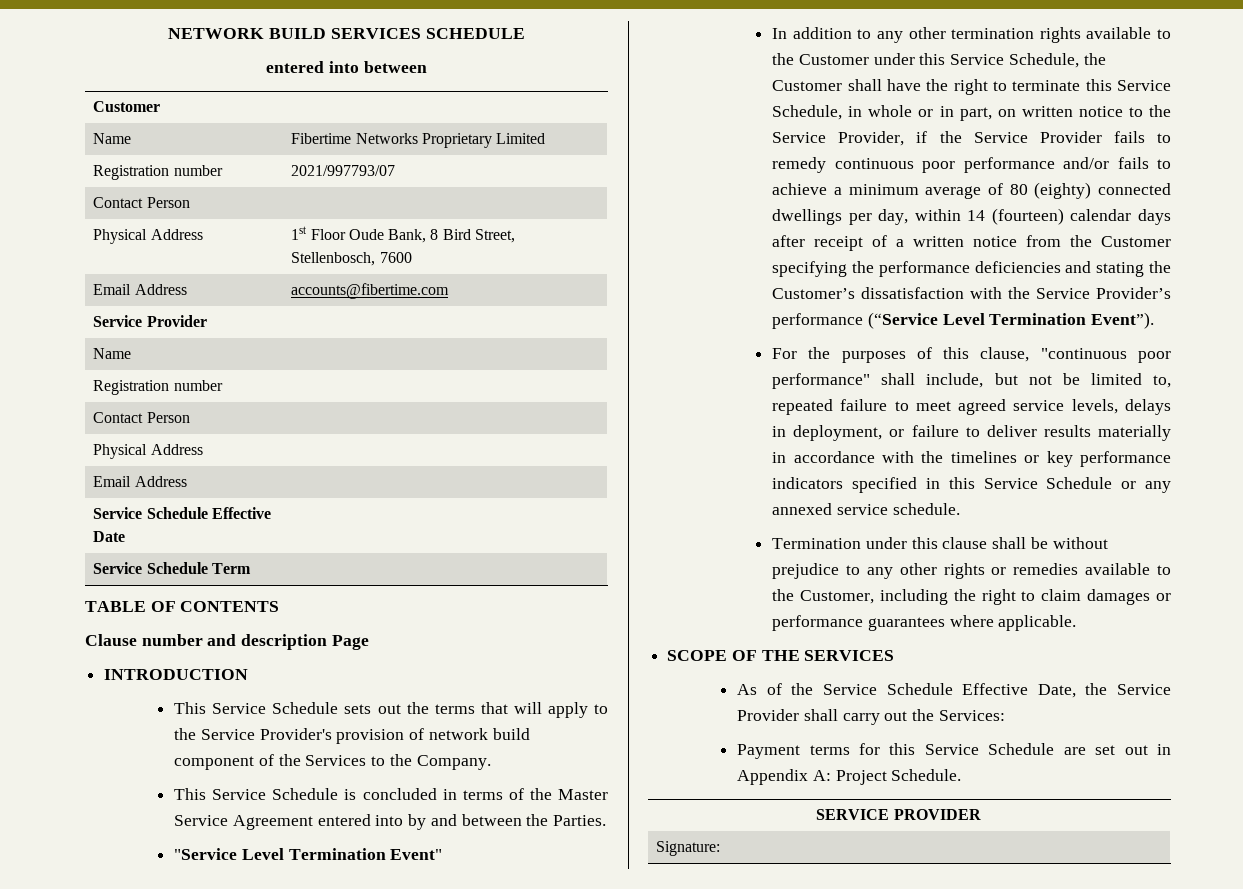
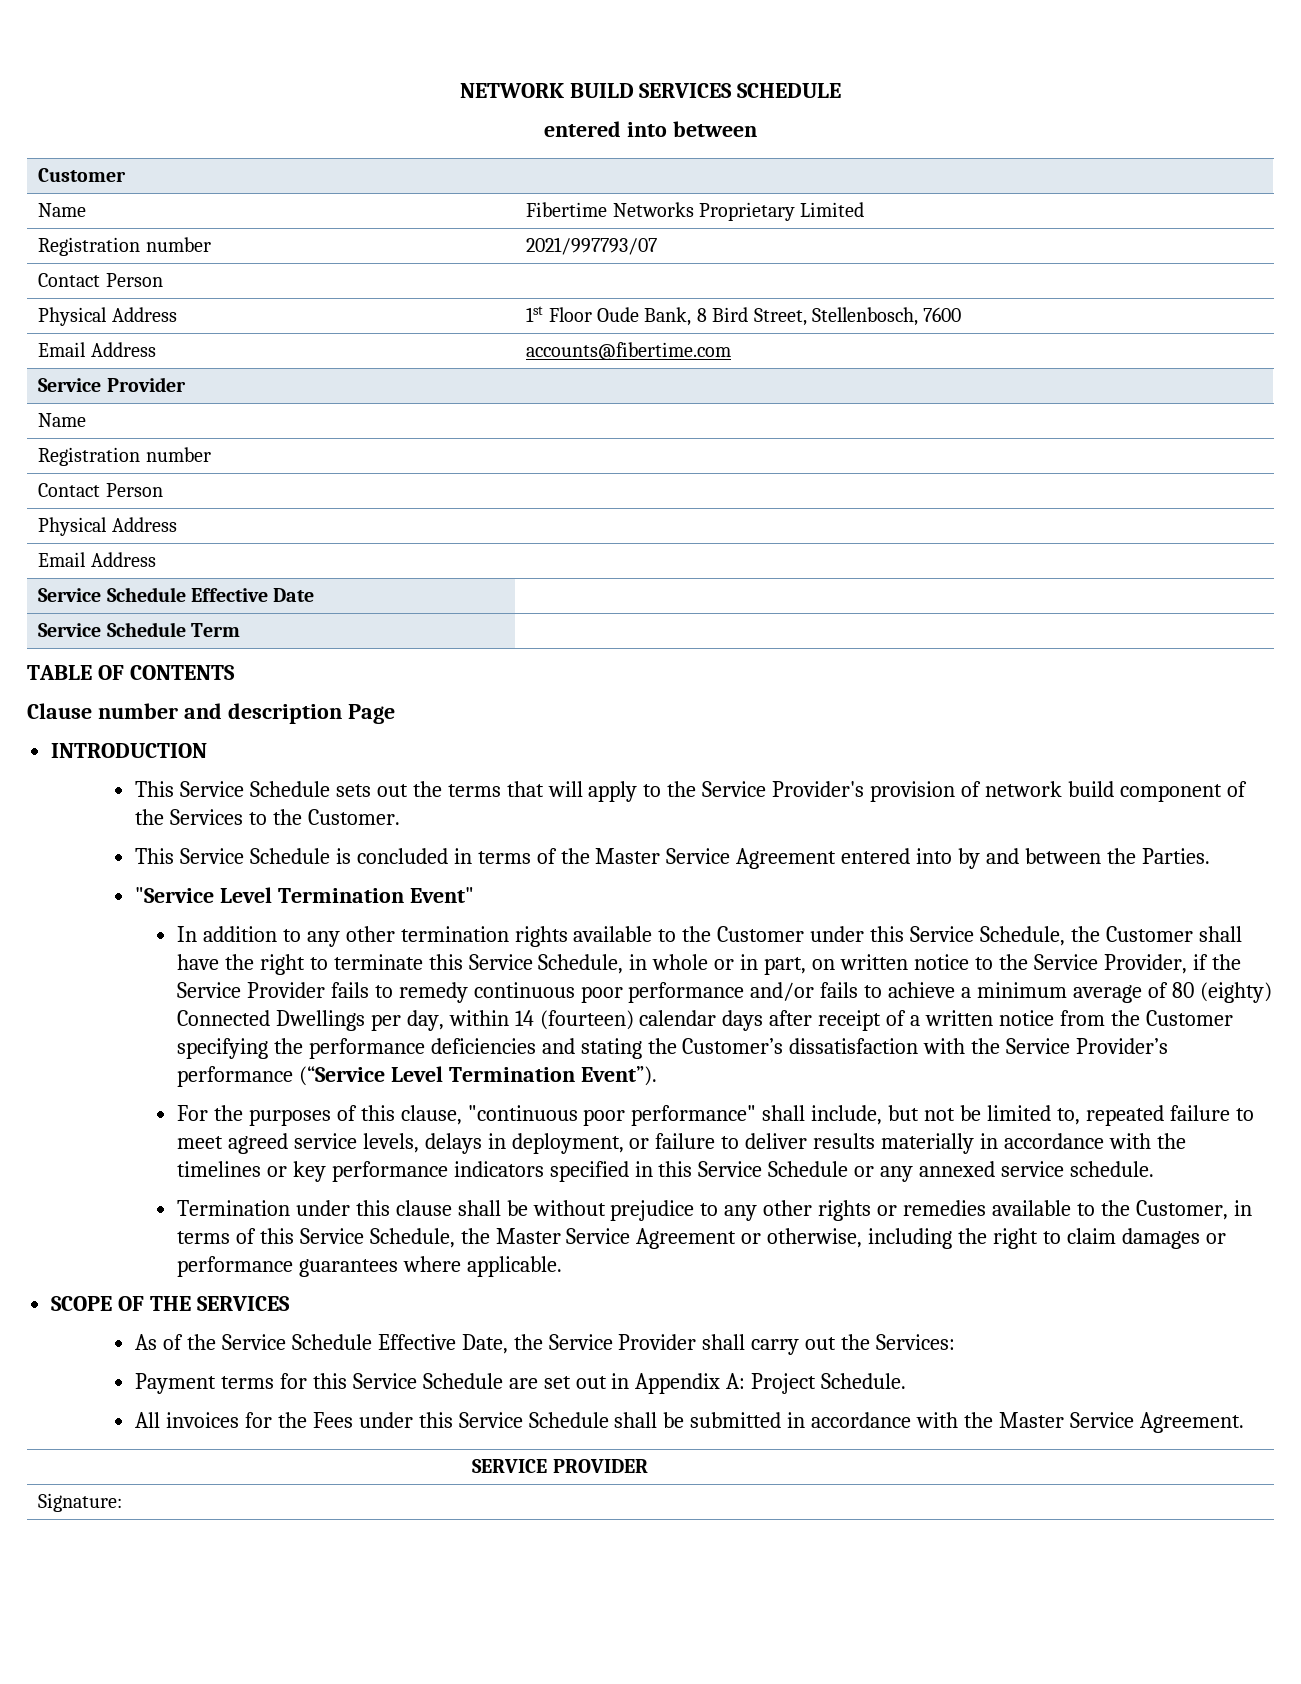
[416,755,491,770] Company. -> [307,809,400,825] Customer.
[1098,183,1171,195] [772,209,843,225] connected dwellings -> [176,1010,365,1031] Connected Dwellings
(875, 597) none -> [1233,1200,1252,1216] [176,1228,863,1249] in terms of this Service Schedule, the Master Service Agreement or otherwise,
(962, 775) none -> [134,1412,1244,1433] // All invoices for the Fees under this Service Schedule shall be submitted in accordance with the Master Service Agreement.

